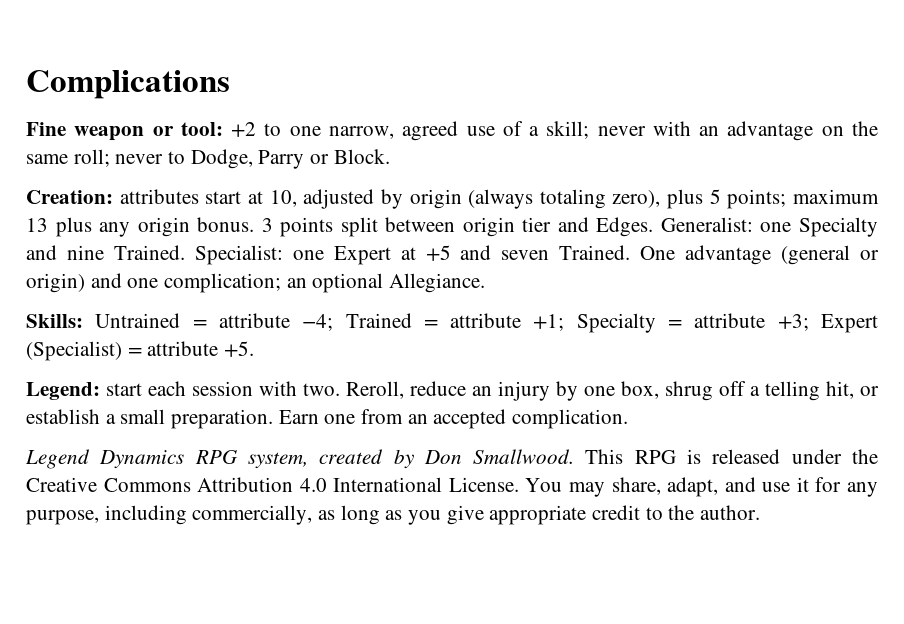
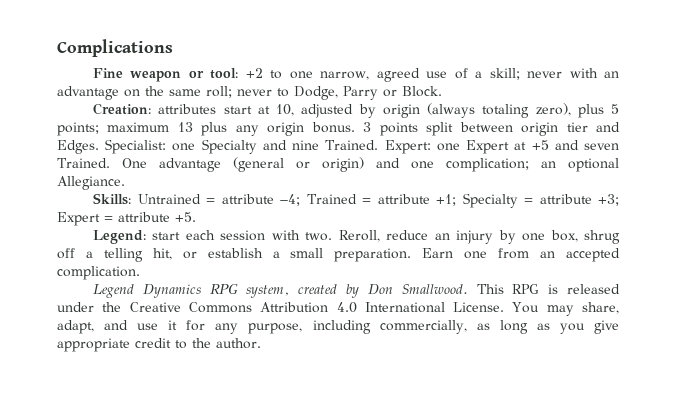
[660,217,753,232] Generalist: -> [105,139,167,154] Specialist:
[194,245,283,265] Specialist: -> [384,140,431,154] Expert:
[26,341,122,361] (Specialist) -> (100, 219) none

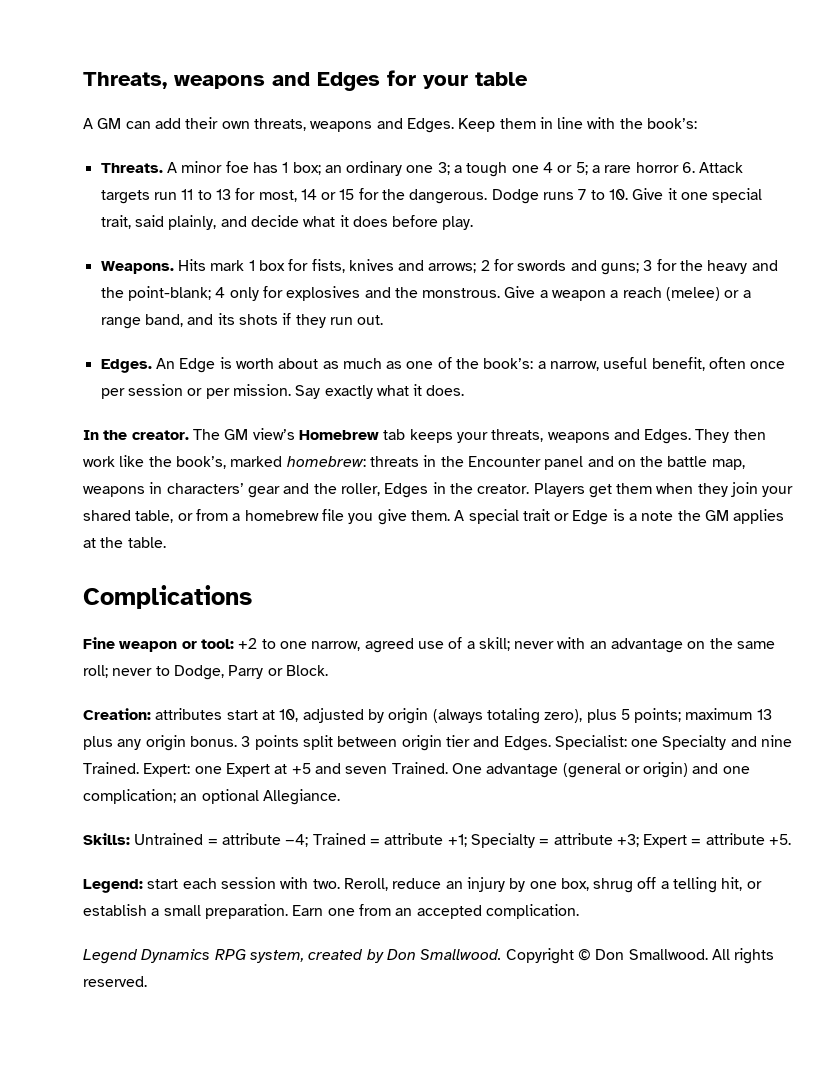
(57, 48) none -> [83,70,528,91] [83,117,698,133] [100,161,744,177] [100,188,763,204] [100,215,474,230] [100,259,778,275] [100,286,751,301] [100,313,384,329] [100,357,786,373] [100,384,465,399] [83,428,766,444] [83,455,745,470] [83,482,794,498] [83,509,785,525] [83,537,166,548] Threats, weapons and Edges for your table // A GM can add their own threats, weapons and Edges. Keep them in line with the book’s: // Threats. A minor foe has 1 box; an ordinary one 3; a tough one 4 or 5; a rare horror 6. Attack targets run 11 to 13 for most, 14 or 15 for the dangerous. Dodge runs 7 to 10. Give it one special trait, said plainly, and decide what it does before play. // Weapons. Hits mark 1 box for fists, knives and arrows; 2 for swords and guns; 3 for the heavy and the point-blank; 4 only for explosives and the monstrous. Give a weapon a reach (melee) or a range band, and its shots if they run out. // Edges. An Edge is worth about as much as one of the book’s: a narrow, useful benefit, often once per session or per mission. Say exactly what it does. // In the creator. The GM view’s Homebrew tab keeps your threats, weapons and Edges. They then work like the book’s, marked homebrew: threats in the Encounter panel and on the battle map, weapons in characters’ gear and the roller, Edges in the creator. Players get them when they join your shared table, or from a homebrew file you give them. A special trait or Edge is a note the GM applies at the table. //
[476,284,620,294] [57,302,619,316] [57,320,619,334] [57,338,261,352] This RPG is released under the Creative Commons Attribution 4.0 International License. You may share, adapt, and use it for any purpose, including commercially, as long as you give appropriate credit to the author. -> [505,948,775,964] [83,976,147,987] Copyright © Don Smallwood. All rights reserved.

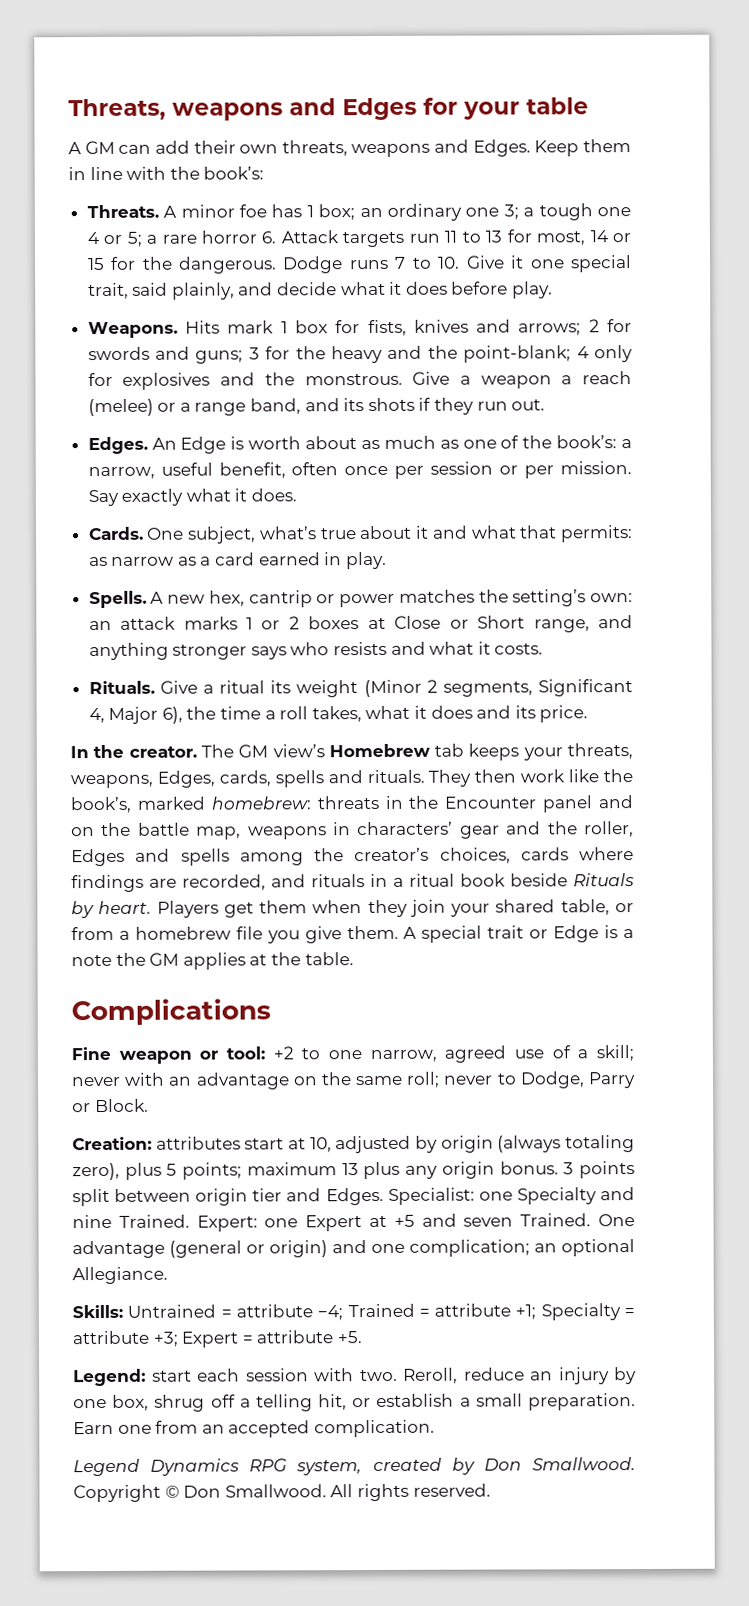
(465, 390) none -> [87,525,634,544] [88,551,387,570] [88,589,634,609] [88,615,633,633] [88,641,544,661] [88,679,633,698] [88,705,589,724] // Cards. One subject, what’s true about it and what that permits: as narrow as a card earned in play. // Spells. A new hex, cantrip or power matches the setting’s own: an attack marks 1 or 2 boxes at Close or Short range, and anything stronger says who resists and what it costs. // Rituals. Give a ritual its weight (Minor 2 segments, Significant 4, Major 6), the time a roll takes, what it does and its price.
[547,429,692,444] weapons and Edges. -> [70,769,425,789] weapons, Edges, cards, spells and rituals.
[432,482,530,494] in the creator. -> [135,847,634,866] [71,873,634,893] [71,900,152,919] and spells among the creator’s choices, cards where findings are recorded, and rituals in a ritual book beside Rituals by heart.

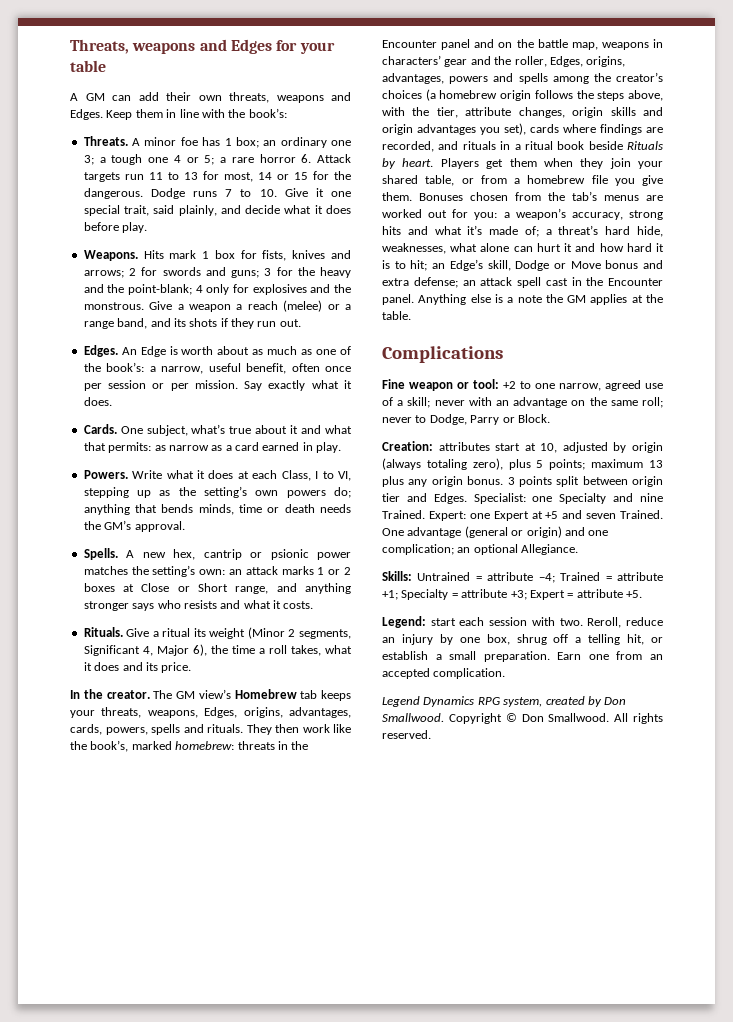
(387, 560) none -> [83,470,352,481] [83,486,351,498] [83,504,352,515] [83,520,185,532] // Powers. Write what it does at each Class, I to VI, stepping up as the setting’s own powers do; anything that bends minds, time or death needs the GM’s approval.
(336, 599) none -> [270,549,309,560] psionic
[218,770,271,787] cards, -> [243,707,351,718] [70,724,148,735] origins, advantages, cards, powers,
[71,848,125,867] Edges -> [549,56,626,67] [382,73,489,84] Edges, origins, advantages, powers
[439,847,511,864] choices, -> [382,89,663,101] [382,107,663,118] [382,123,526,135] choices (a homebrew origin follows the steps above, with the tier, attribute changes, origin skills and origin advantages you set),
[403,925,600,943] A special trait or Edge -> [419,191,663,201] [382,208,663,220] [382,225,663,237] [382,243,664,254] [382,259,663,271] [382,277,663,288] [382,294,491,305] Bonuses chosen from the tab’s menus are worked out for you: a weapon’s accuracy, strong hits and what it’s made of; a threat’s hard hide, weaknesses, what alone can hurt it and how hard it is to hit; an Edge’s skill, Dodge or Move bonus and extra defense; an attack spell cast in the Encounter panel. Anything else

